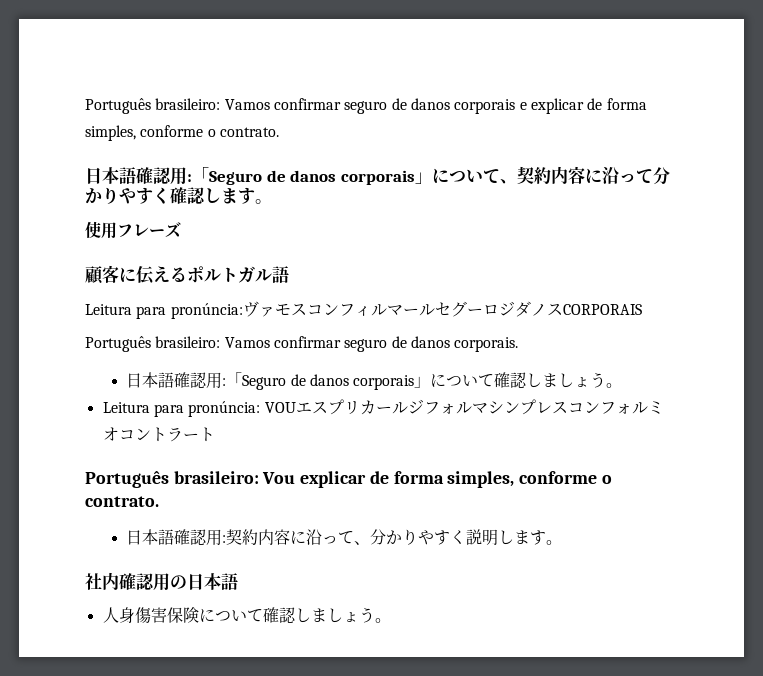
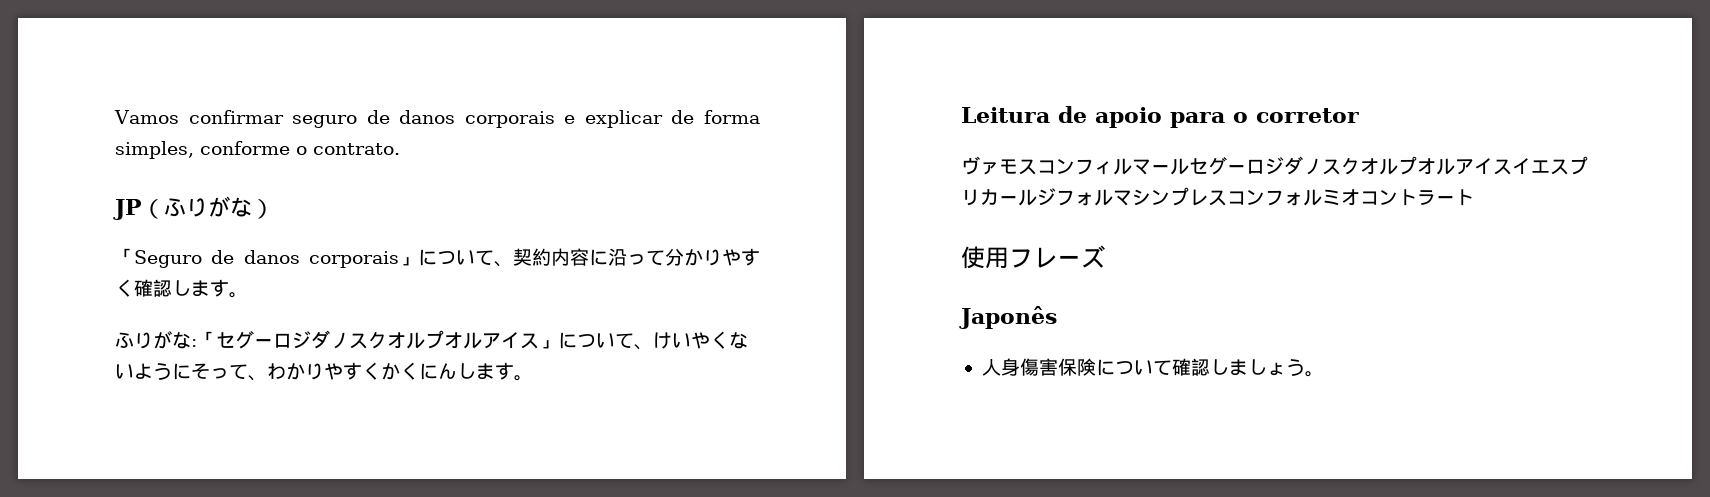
[85,98,221,114] Português brasileiro: -> (114, 117) none
[85,167,192,185] 日本語確認用: -> [113,196,274,220] JP（ふりがな） //
[85,221,181,239] [85,265,289,285] [85,303,243,319] 使用フレーズ // 顧客に伝えるポルトガル語 // Leitura para pronúncia: -> [115,330,748,350] [115,362,533,381] [961,106,1359,128] ふりがな:「セグーロジダノスクオルプオルアイス」について、けいやくないようにそって、わかりやすくかくにんします。 // Leitura de apoio para o corretor //
[562,304,642,315] [85,336,519,352] [126,372,623,390] [102,401,296,417] CORPORAIS // Português brasileiro: Vamos confirmar seguro de danos corporais. // 日本語確認用:「Seguro de danos corporais」について確認しましょう。 // Leitura para pronúncia: VOU -> [1341,156,1531,175] クオルプオルアイスイ
[85,471,612,488] [85,496,159,507] [126,529,563,546] [85,572,238,591] Português brasileiro: Vou explicar de forma simples, conforme o contrato. // 日本語確認用:契約内容に沿って、分かりやすく説明します。 // 社内確認用の日本語 -> [961,245,1105,269] [959,306,1057,329] 使用フレーズ // Japonês

